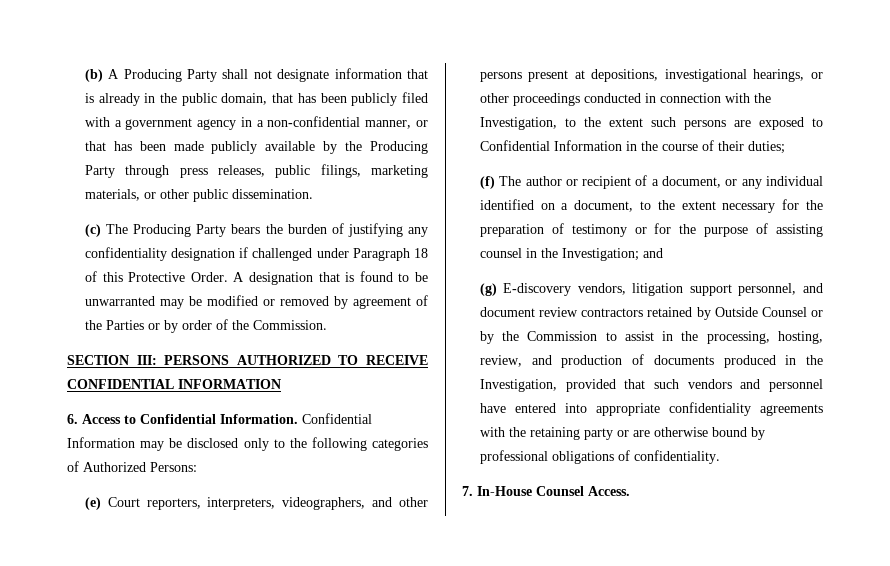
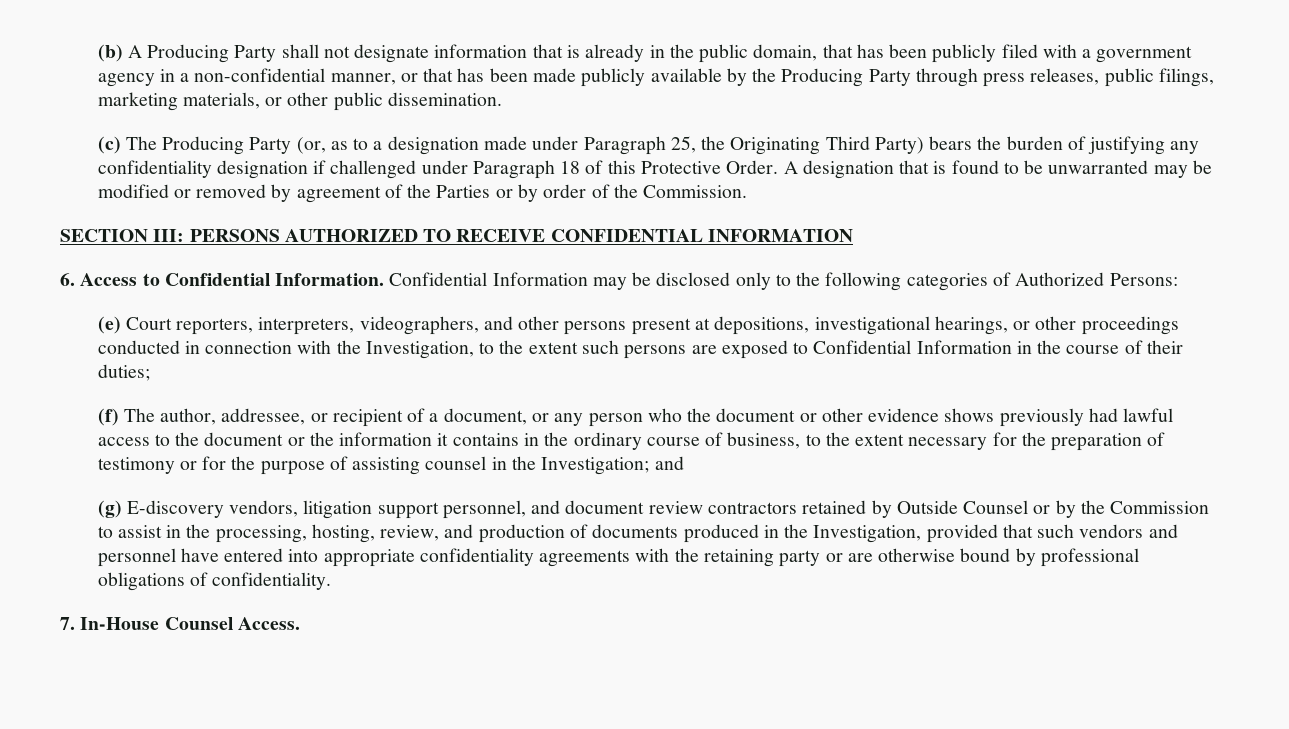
(227, 230) none -> [296,136,924,155] (or, as to a designation made under Paragraph 25, the Originating Third Party)
[525,176,562,186] author -> [160,408,306,425] author, addressee,
[766,176,823,186] [479,199,634,212] individual identified on a document, -> [588,408,1174,427] [97,432,801,450] person who the document or other evidence shows previously had lawful access to the document or the information it contains in the ordinary course of business,

